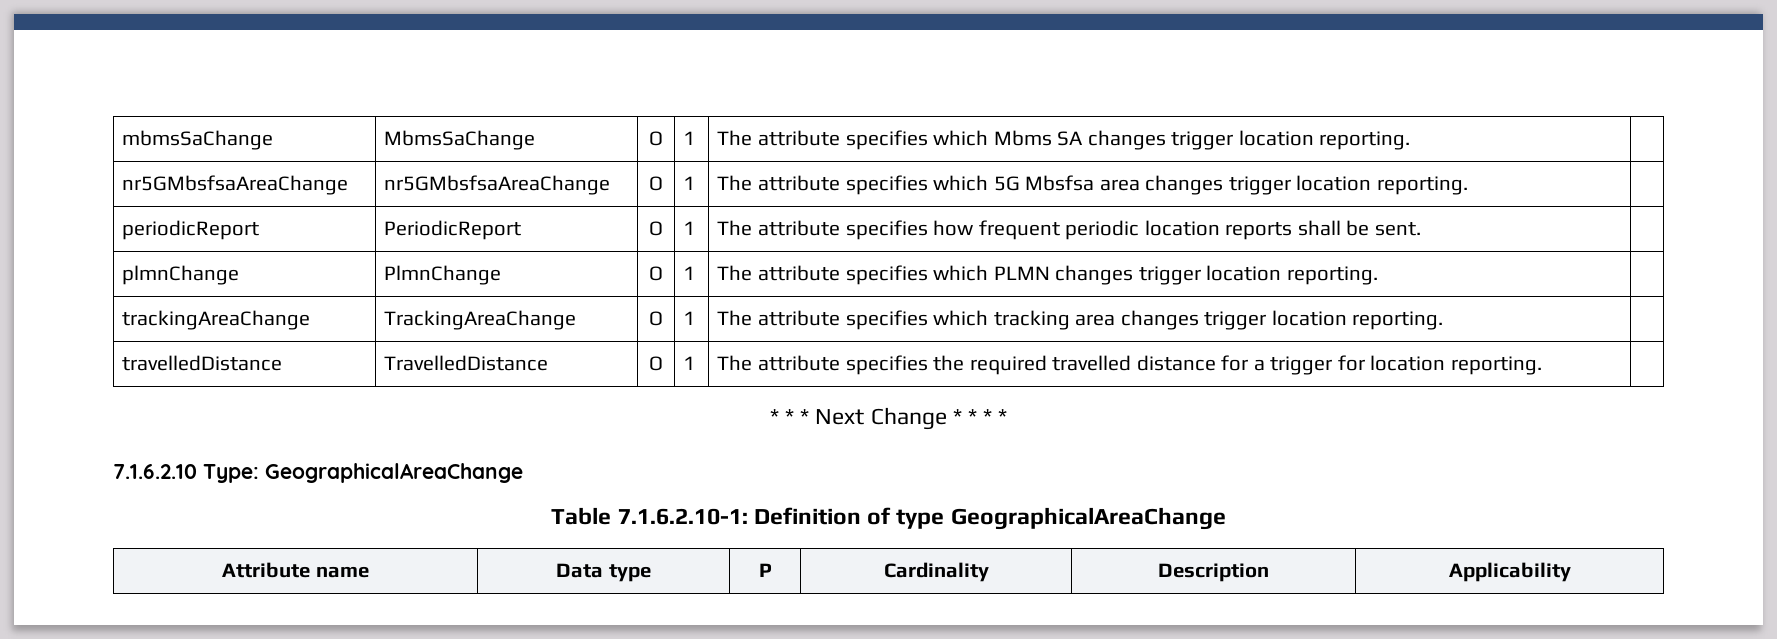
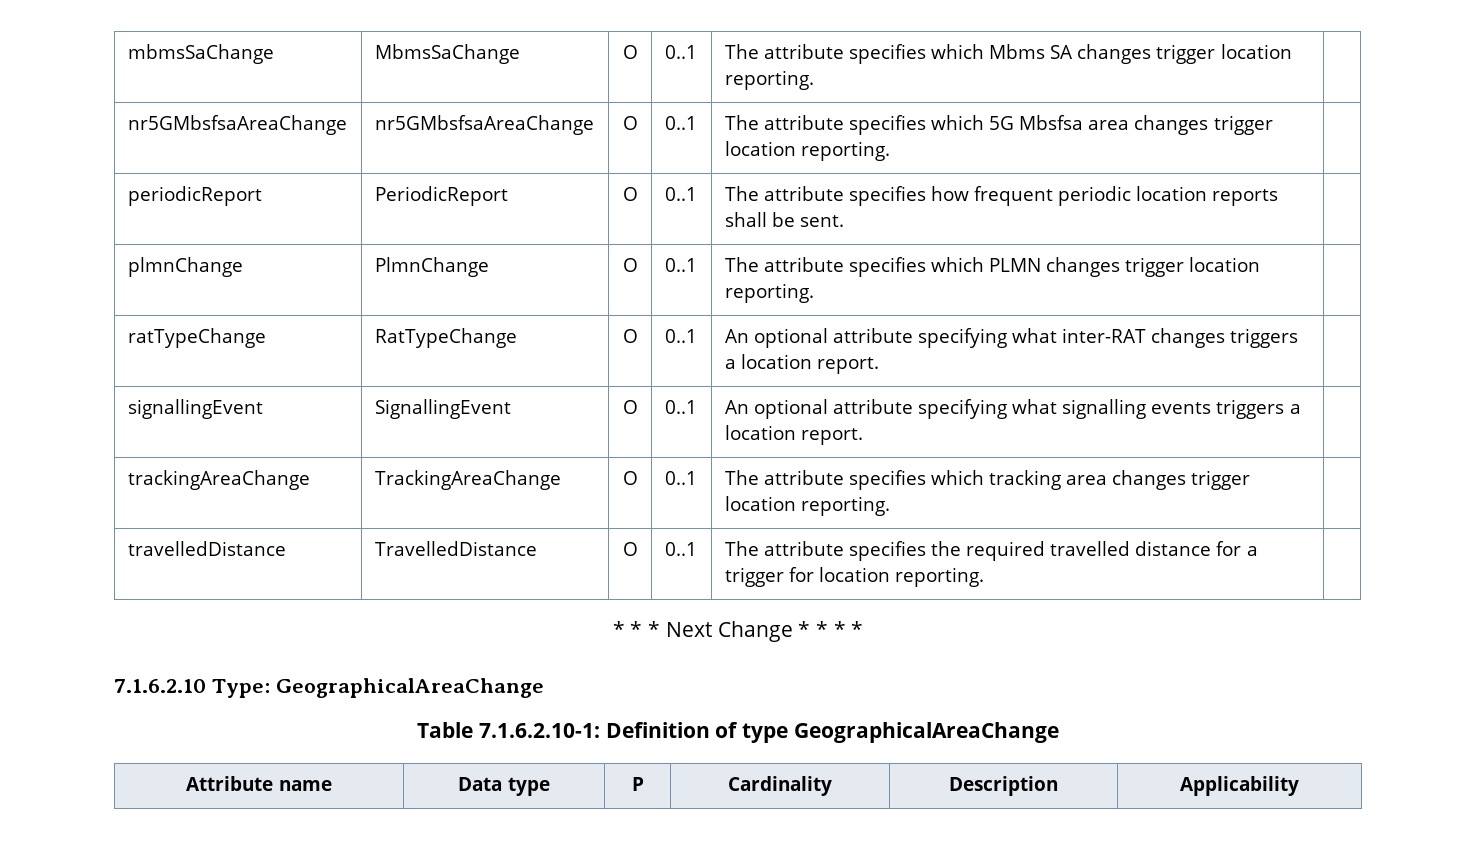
[683,131,696,145] 1 -> [664,45,697,59] 0..1
[683,176,696,190] 1 -> [664,116,697,130] 0..1
[683,221,696,235] 1 -> [664,187,697,201] 0..1
[683,266,696,280] 1 -> [664,258,697,272] 0..1
(1378, 275) none -> [127,328,266,348] [374,328,517,348] [622,329,638,343] [664,329,697,343] [724,328,1299,348] [724,354,879,374] [127,399,263,419] [374,399,511,419] [622,400,638,414] [664,400,697,414] [724,399,1301,419] [724,425,863,445] // ratTypeChange | RatTypeChange | O | 0..1 | An optional attribute specifying what inter-RAT changes triggers a location report. | // signallingEvent | SignallingEvent | O | 0..1 | An optional attribute specifying what signalling events triggers a location report. |
[683,311,696,325] 1 -> [664,471,697,485] 0..1
[683,356,696,370] 1 -> [664,542,697,556] 0..1

